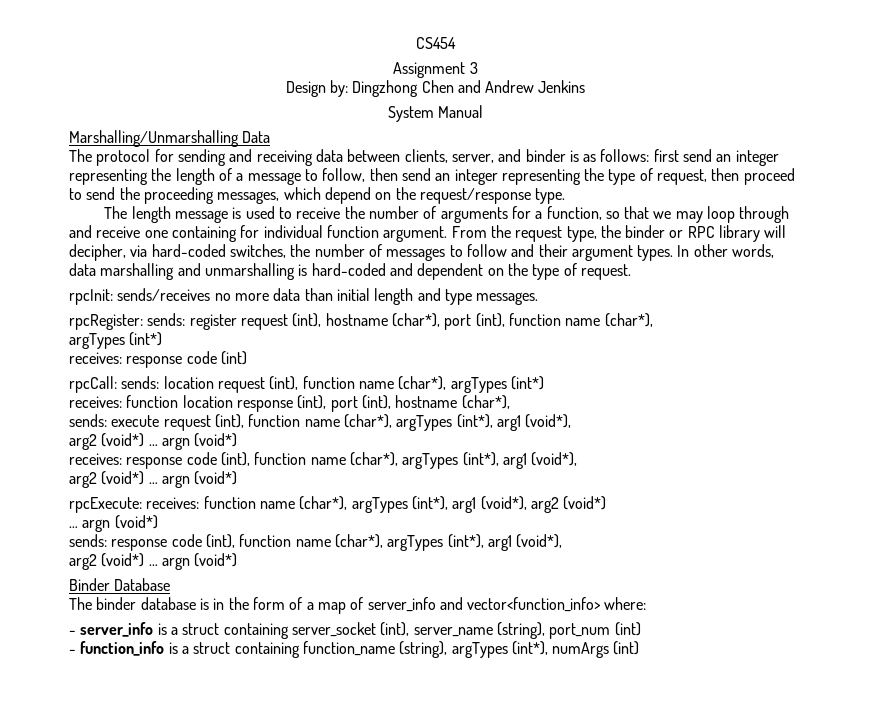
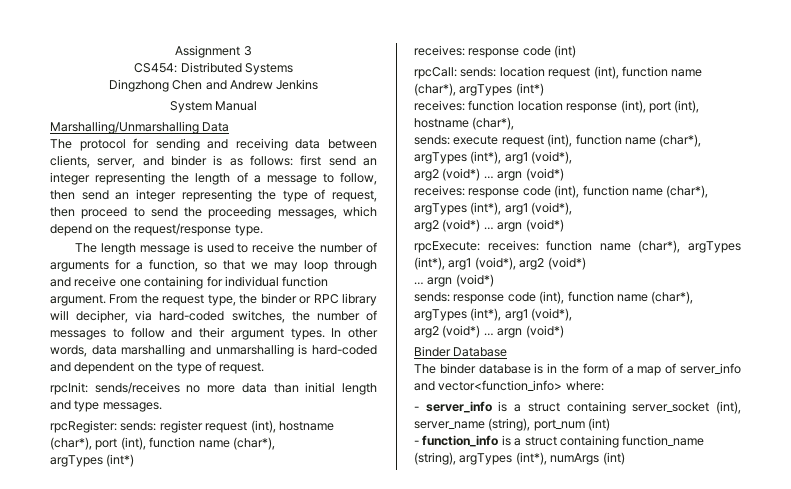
[416,37,456,49] CS454 // -> (175, 51) none
[285,80,348,97] Design by: -> [134,62,293,75] CS454: Distributed Systems //

